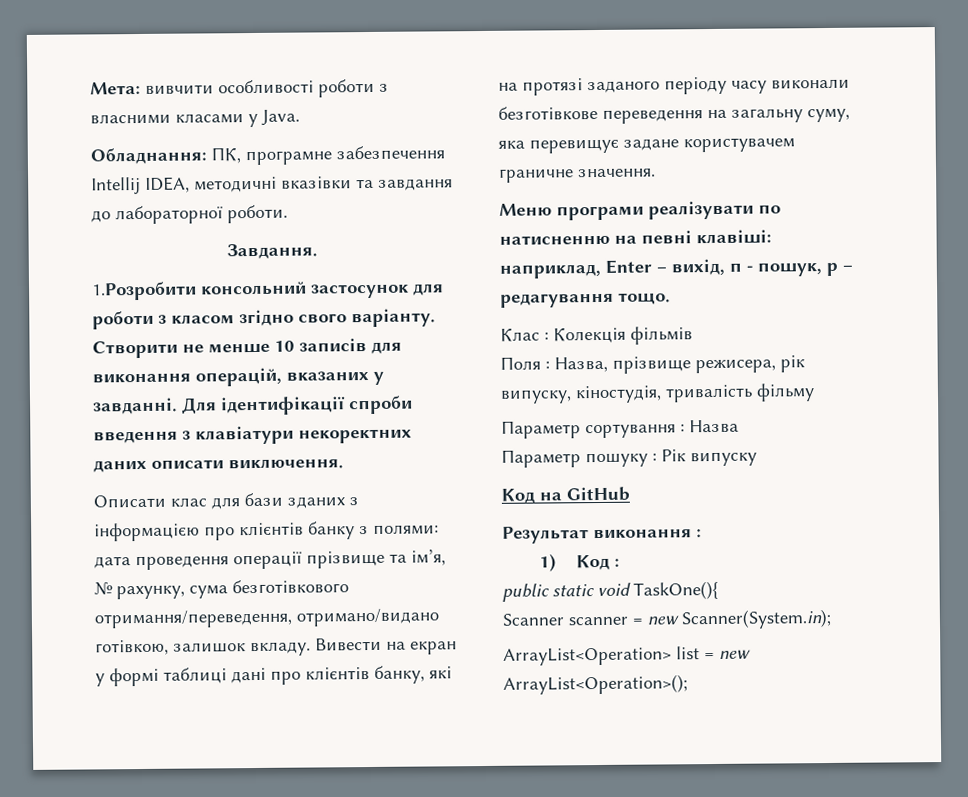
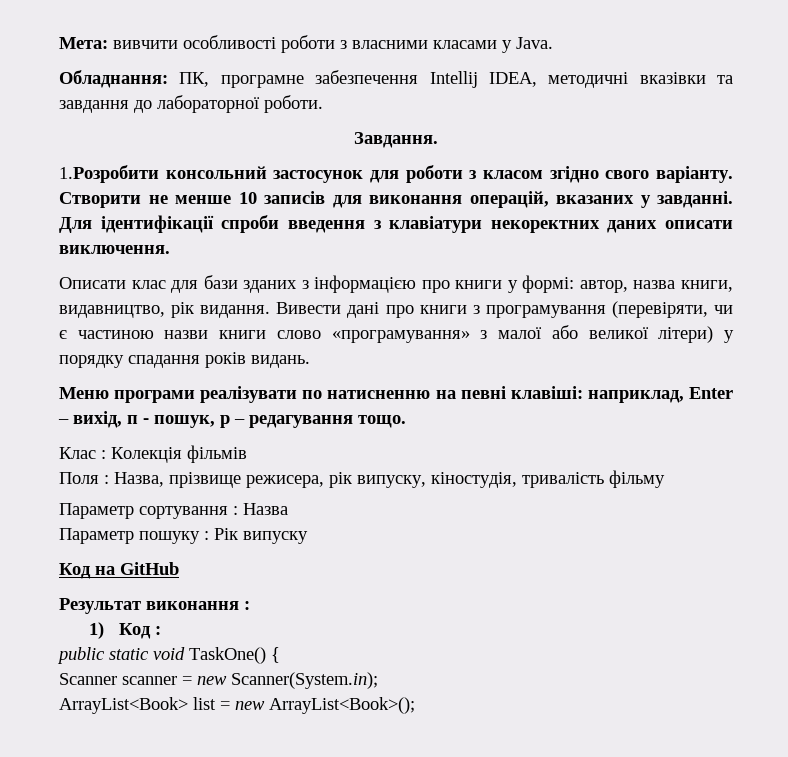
[239,521,439,540] [94,549,446,571] [94,579,349,600] [94,608,439,629] [95,637,457,657] [95,665,452,687] [498,76,850,96] [498,105,850,124] [498,137,795,154] [498,168,656,183] клієнтів банку з полями: дата проведення операції прізвище та ім’я, № рахунку, сума безготівкового отримання/переведення, отримано/видано готівкою, залишок вкладу. Вивести на екран у формі таблиці дані про клієнтів банку, які на протязі заданого періоду часу виконали безготівкове переведення на загальну суму, яка перевищує задане користувачем граничне значення. -> [455,275,734,293] [59,301,734,318] [59,325,735,343] [59,352,310,368] книги у формі: автор, назва книги, видавництво, рік видання. Вивести дані про книги з програмування (перевіряти, чи є частиною назви книги слово «програмування» з малої або великої літери) у порядку спадання років видань.
[633,580,718,600] TaskOne(){ -> [189,647,280,664] TaskOne() {
[503,647,672,666] ArrayList<Operation> -> [59,697,188,714] ArrayList<Book>
[503,674,688,695] ArrayList<Operation>(); -> [269,697,415,714] ArrayList<Book>();

